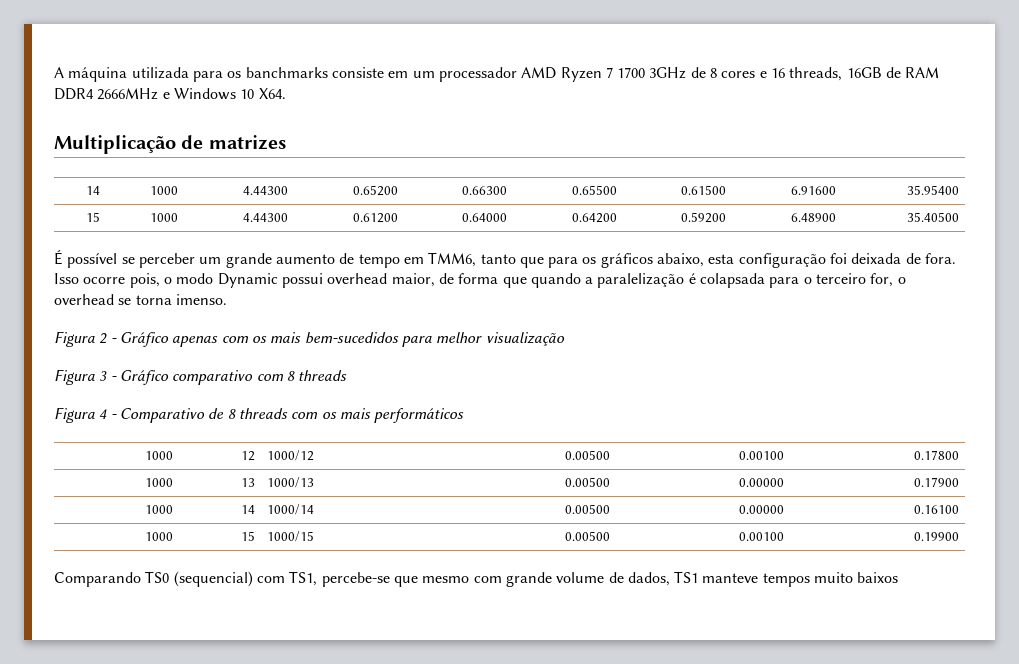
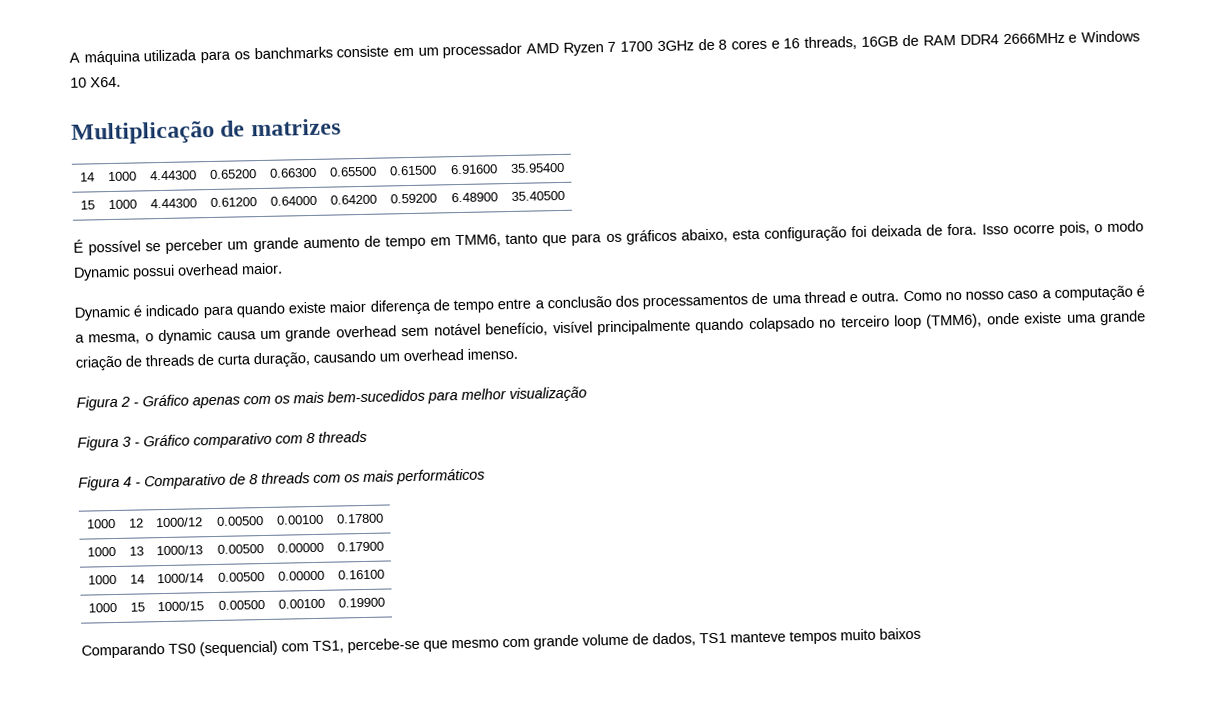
[391,273,906,288] [54,294,172,305] maior, de forma que quando a paralelização é colapsada para o terceiro for, o overhead se torna -> [241,262,283,275] [74,285,1146,321] [75,310,1146,345] [75,348,464,371] maior. // Dynamic é indicado para quando existe maior diferença de tempo entre a conclusão dos processamentos de uma thread e outra. Como no nosso caso a computação é a mesma, o dynamic causa um grande overhead sem notável benefício, visível principalmente quando colapsado no terceiro loop (TMM6), onde existe uma grande criação de threads de curta duração, causando um overhead

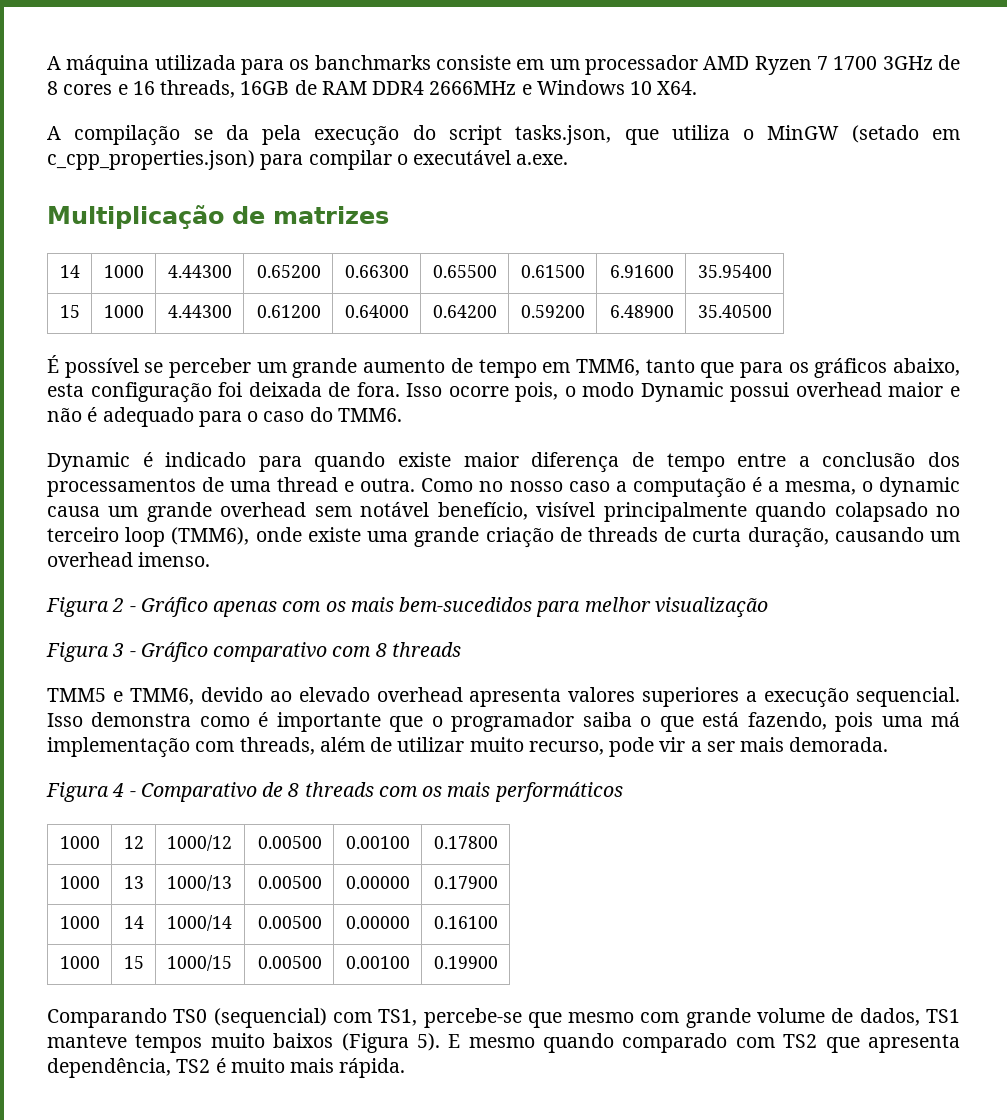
(121, 82) none -> [47,125,961,146] [47,150,569,170] // A compilação se da pela execução do script tasks.json, que utiliza o MinGW (setado em c_cpp_properties.json) para compilar o executável a.exe.
[241,262,283,275] maior. -> [888,382,960,397] [47,407,402,427] maior e não é adequado para o caso do TMM6.
(367, 436) none -> [47,687,960,708] [47,712,961,732] [47,737,889,758] // TMM5 e TMM6, devido ao elevado overhead apresenta valores superiores a execução sequencial. Isso demonstra como é importante que o programador saiba o que está fazendo, pois uma má implementação com threads, além de utilizar muito recurso, pode vir a ser mais demorada.
(921, 633) none -> [341,1033,960,1053] [47,1058,406,1078] (Figura 5). E mesmo quando comparado com TS2 que apresenta dependência, TS2 é muito mais rápida.

